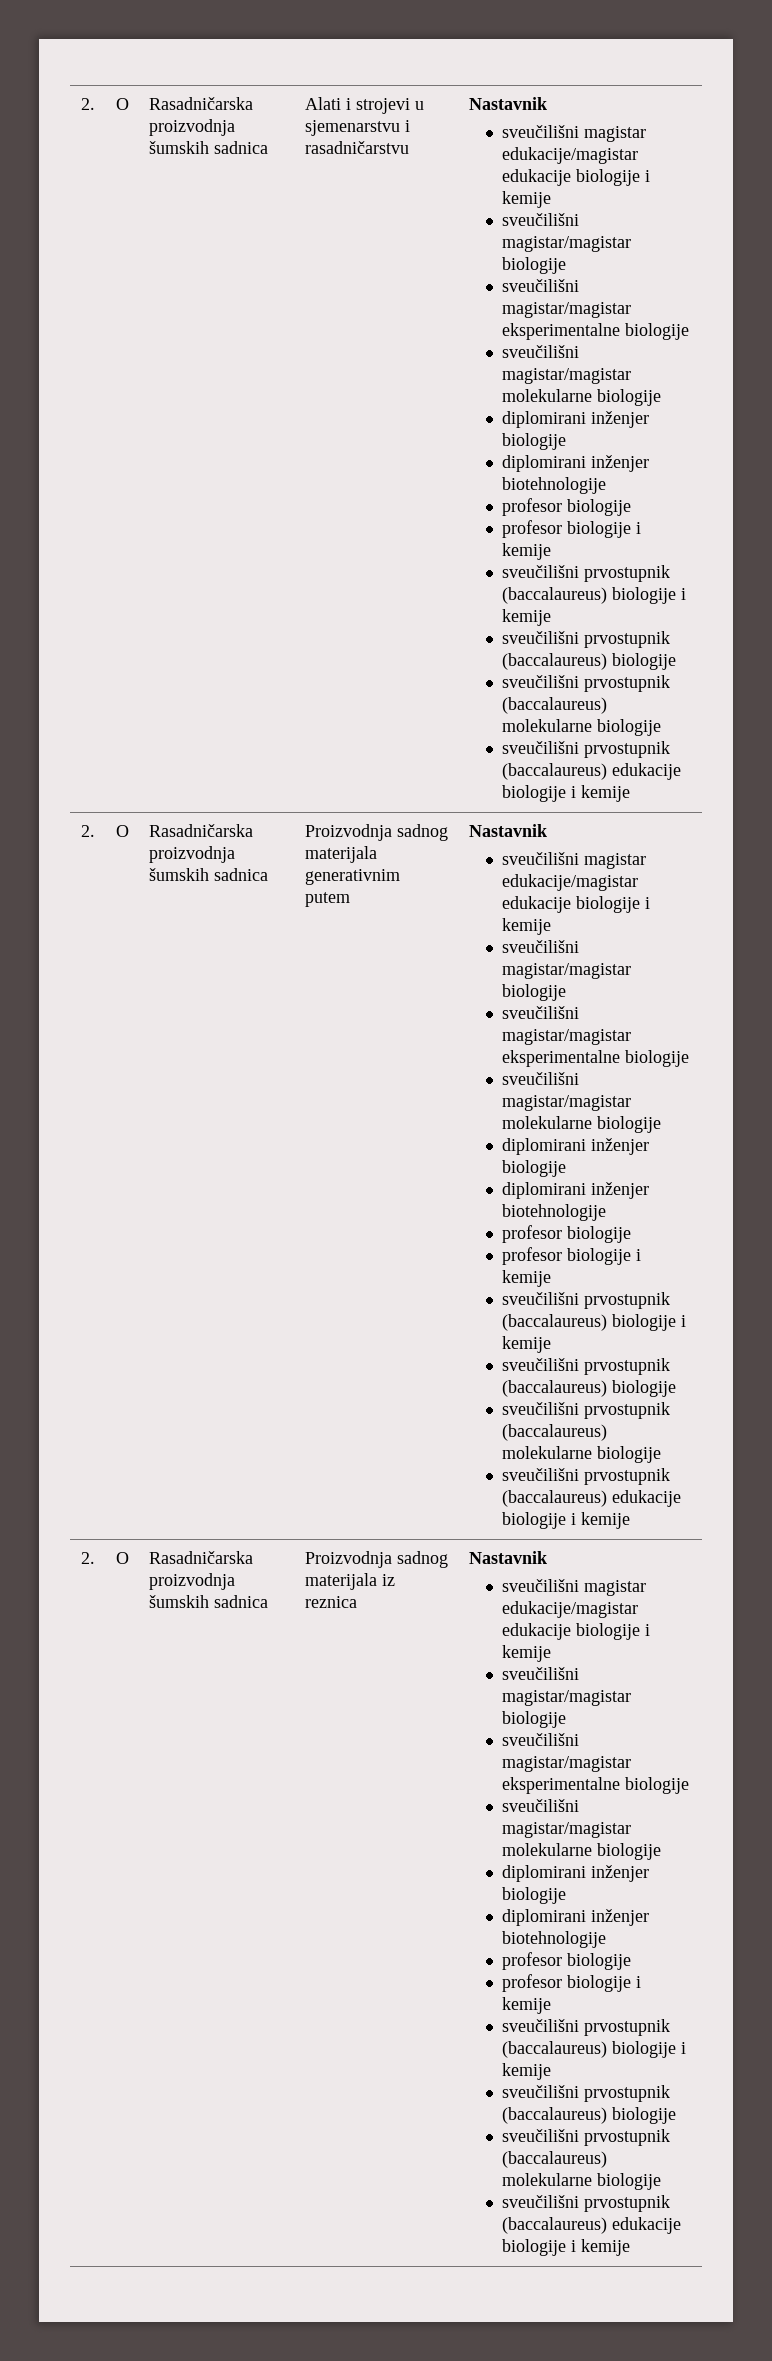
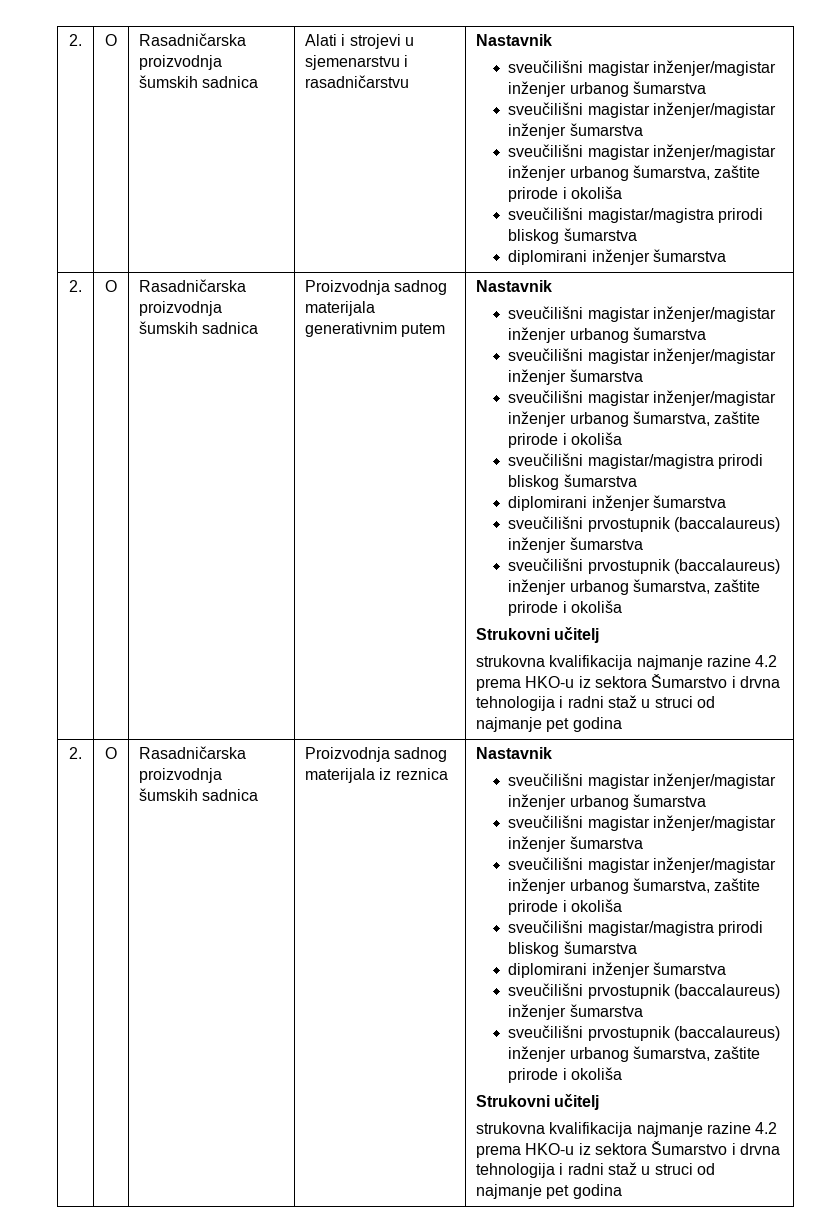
[502,147,639,164] [502,169,651,186] [502,191,552,208] [502,213,580,226] [502,236,632,252] [502,257,567,274] [502,279,580,292] [502,302,632,318] [502,323,690,340] [502,345,580,358] [502,368,632,384] [502,389,662,406] [502,411,650,428] [502,433,567,450] [502,455,650,472] [502,477,607,494] [502,498,632,516] [502,520,642,538] [502,543,552,560] [502,565,671,582] [502,587,687,604] [502,609,552,626] [502,631,671,648] [502,653,677,670] [502,675,671,692] [502,697,608,714] [502,719,662,736] [502,741,671,758] [502,763,682,780] [502,785,631,802] edukacije/magistar edukacije biologije i kemije // sveučilišni magistar/magistar biologije // sveučilišni magistar/magistar eksperimentalne biologije // sveučilišni magistar/magistar molekularne biologije // diplomirani inženjer biologije // diplomirani inženjer biotehnologije // profesor biologije // profesor biologije i kemije // sveučilišni prvostupnik (baccalaureus) biologije i kemije // sveučilišni prvostupnik (baccalaureus) biologije // sveučilišni prvostupnik (baccalaureus) molekularne biologije // sveučilišni prvostupnik (baccalaureus) edukacije biologije i kemije -> [652,60,776,76] [508,81,706,97] [508,102,776,118] [508,123,643,139] [508,144,776,160] [508,165,761,181] [508,186,622,202] [508,207,763,223] [508,228,637,244] [508,249,726,265] inženjer/magistar inženjer urbanog šumarstva // sveučilišni magistar inženjer/magistar inženjer šumarstva // sveučilišni magistar inženjer/magistar inženjer urbanog šumarstva, zaštite prirode i okoliša // sveučilišni magistar/magistra prirodi bliskog šumarstva // diplomirani inženjer šumarstva
[502,874,639,891] [502,896,651,913] [502,918,552,935] [502,940,580,953] [502,963,632,979] [502,984,567,1001] [502,1006,580,1019] [502,1029,632,1045] [502,1050,690,1067] [502,1072,580,1085] [502,1095,632,1111] [502,1116,662,1133] [502,1138,650,1155] [502,1160,567,1177] [502,1182,650,1199] [502,1204,607,1221] [502,1225,632,1243] [502,1247,642,1265] [502,1270,552,1287] [502,1292,671,1309] [502,1314,687,1331] [502,1336,552,1353] [502,1358,671,1375] [502,1380,677,1397] [502,1402,671,1419] [502,1424,608,1441] [502,1446,662,1463] [502,1468,671,1485] [502,1490,682,1507] [502,1512,631,1529] edukacije/magistar edukacije biologije i kemije // sveučilišni magistar/magistar biologije // sveučilišni magistar/magistar eksperimentalne biologije // sveučilišni magistar/magistar molekularne biologije // diplomirani inženjer biologije // diplomirani inženjer biotehnologije // profesor biologije // profesor biologije i kemije // sveučilišni prvostupnik (baccalaureus) biologije i kemije // sveučilišni prvostupnik (baccalaureus) biologije // sveučilišni prvostupnik (baccalaureus) molekularne biologije // sveučilišni prvostupnik (baccalaureus) edukacije biologije i kemije -> [652,306,776,322] [508,327,706,343] [508,348,776,364] [508,369,643,385] [508,390,776,406] [508,411,761,427] [508,432,622,448] [508,453,763,469] [508,474,637,490] [508,495,726,511] [508,516,780,532] [508,537,643,553] [508,558,780,574] [508,579,761,595] [508,600,622,616] [476,627,600,643] [476,655,778,670] [476,674,780,691] [476,695,715,711] [476,717,622,732] inženjer/magistar inženjer urbanog šumarstva // sveučilišni magistar inženjer/magistar inženjer šumarstva // sveučilišni magistar inženjer/magistar inženjer urbanog šumarstva, zaštite prirode i okoliša // sveučilišni magistar/magistra prirodi bliskog šumarstva // diplomirani inženjer šumarstva // sveučilišni prvostupnik (baccalaureus) inženjer šumarstva // sveučilišni prvostupnik (baccalaureus) inženjer urbanog šumarstva, zaštite prirode i okoliša // Strukovni učitelj // strukovna kvalifikacija najmanje razine 4.2 prema HKO-u iz sektora Šumarstvo i drvna tehnologija i radni staž u struci od najmanje pet godina
[502,1601,639,1618] [502,1623,651,1640] [502,1645,552,1662] [502,1667,580,1680] [502,1690,632,1706] [502,1711,567,1728] [502,1733,580,1746] [502,1756,632,1772] [502,1777,690,1794] [502,1799,580,1812] [502,1822,632,1838] [502,1843,662,1860] [502,1865,650,1882] [502,1887,567,1904] [502,1909,650,1926] [502,1931,607,1948] [502,1952,632,1970] [502,1974,642,1992] [502,1997,552,2014] [502,2019,671,2036] [502,2041,687,2058] [502,2063,552,2080] [502,2085,671,2102] [502,2107,677,2124] [502,2129,671,2146] [502,2151,608,2168] [502,2173,662,2190] [502,2195,671,2212] [502,2217,682,2234] [502,2239,631,2256] edukacije/magistar edukacije biologije i kemije // sveučilišni magistar/magistar biologije // sveučilišni magistar/magistar eksperimentalne biologije // sveučilišni magistar/magistar molekularne biologije // diplomirani inženjer biologije // diplomirani inženjer biotehnologije // profesor biologije // profesor biologije i kemije // sveučilišni prvostupnik (baccalaureus) biologije i kemije // sveučilišni prvostupnik (baccalaureus) biologije // sveučilišni prvostupnik (baccalaureus) molekularne biologije // sveučilišni prvostupnik (baccalaureus) edukacije biologije i kemije -> [652,773,776,789] [508,794,706,810] [508,815,776,831] [508,836,643,852] [508,857,776,873] [508,878,761,894] [508,899,622,915] [508,920,763,936] [508,941,637,957] [508,962,726,978] [508,983,780,999] [508,1004,643,1020] [508,1025,780,1041] [508,1046,761,1062] [508,1067,622,1083] [476,1094,600,1110] [476,1122,778,1137] [476,1141,780,1158] [476,1162,715,1178] [476,1184,622,1199] inženjer/magistar inženjer urbanog šumarstva // sveučilišni magistar inženjer/magistar inženjer šumarstva // sveučilišni magistar inženjer/magistar inženjer urbanog šumarstva, zaštite prirode i okoliša // sveučilišni magistar/magistra prirodi bliskog šumarstva // diplomirani inženjer šumarstva // sveučilišni prvostupnik (baccalaureus) inženjer šumarstva // sveučilišni prvostupnik (baccalaureus) inženjer urbanog šumarstva, zaštite prirode i okoliša // Strukovni učitelj // strukovna kvalifikacija najmanje razine 4.2 prema HKO-u iz sektora Šumarstvo i drvna tehnologija i radni staž u struci od najmanje pet godina

